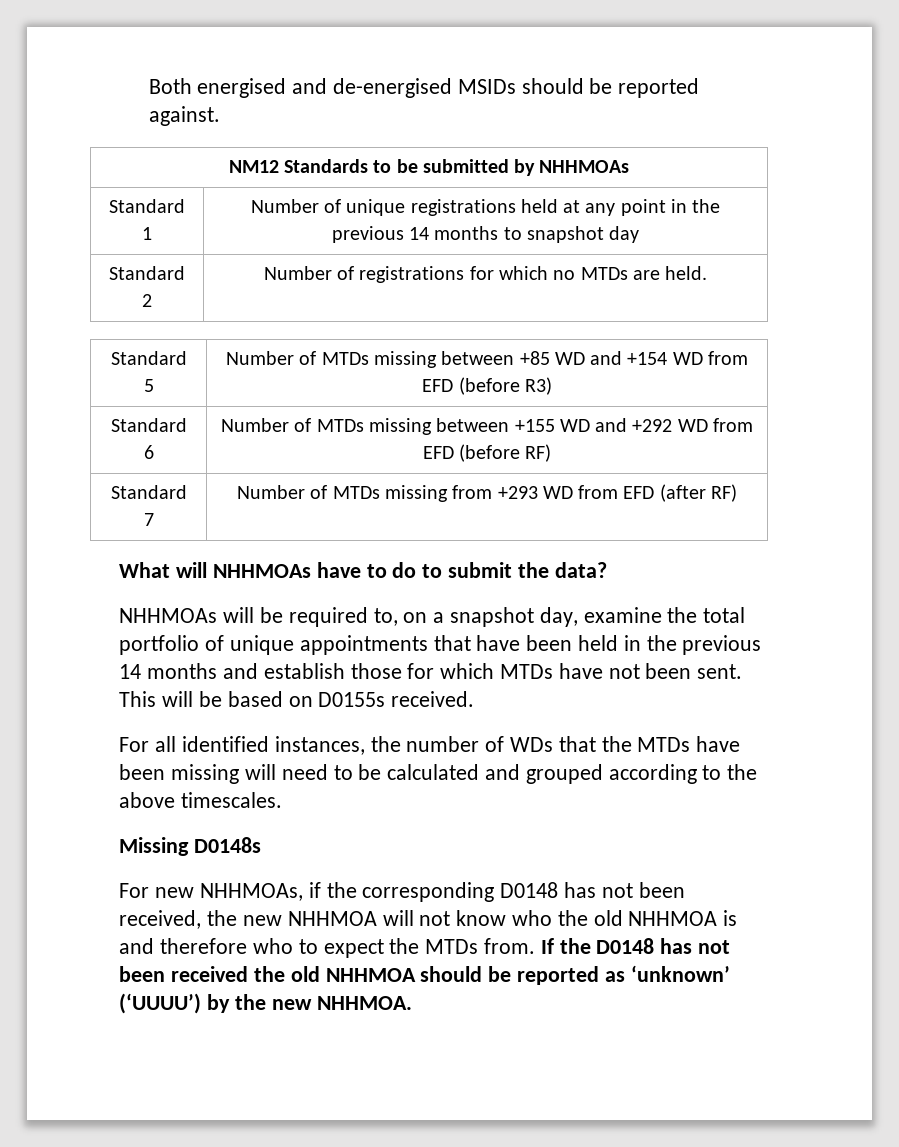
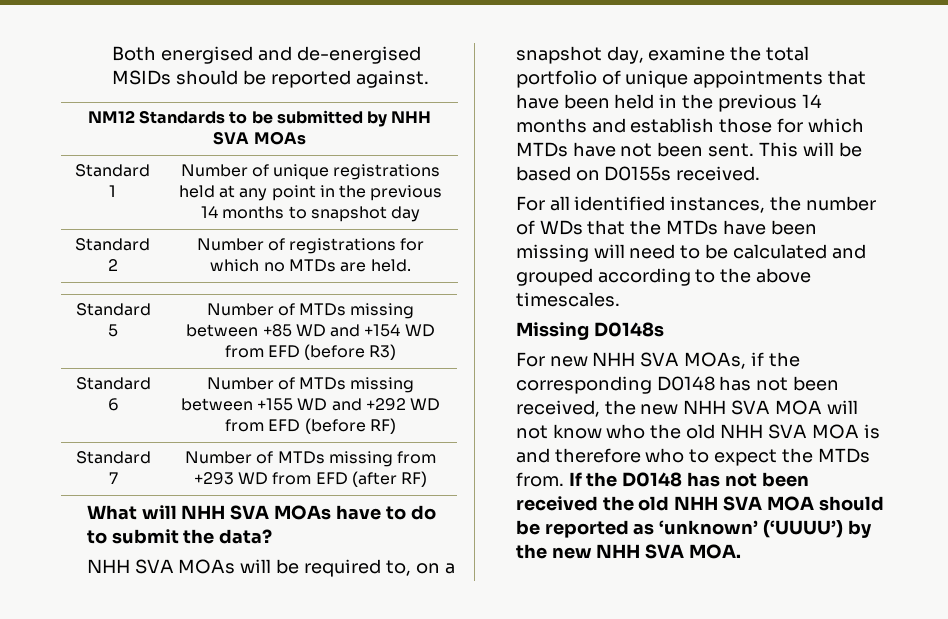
[539,160,630,173] NHHMOAs -> [391,111,432,123] [213,131,306,145] NHH SVA MOAs
[212,564,311,578] NHHMOAs -> [181,505,332,520] NHH SVA MOAs
[119,608,218,623] NHHMOAs -> [86,559,236,574] NHH SVA MOAs
[199,883,303,901] NHHMOAs, -> [592,352,747,369] NHH SVA MOAs,
[287,911,377,926] NHHMOA -> [683,400,823,415] NHH SVA MOA
[628,911,718,926] NHHMOA -> [720,424,859,439] NHH SVA MOA
[325,968,416,982] NHHMOA -> [674,496,815,511] NHH SVA MOA
[316,996,412,1010] NHHMOA. -> [596,544,742,559] NHH SVA MOA.

